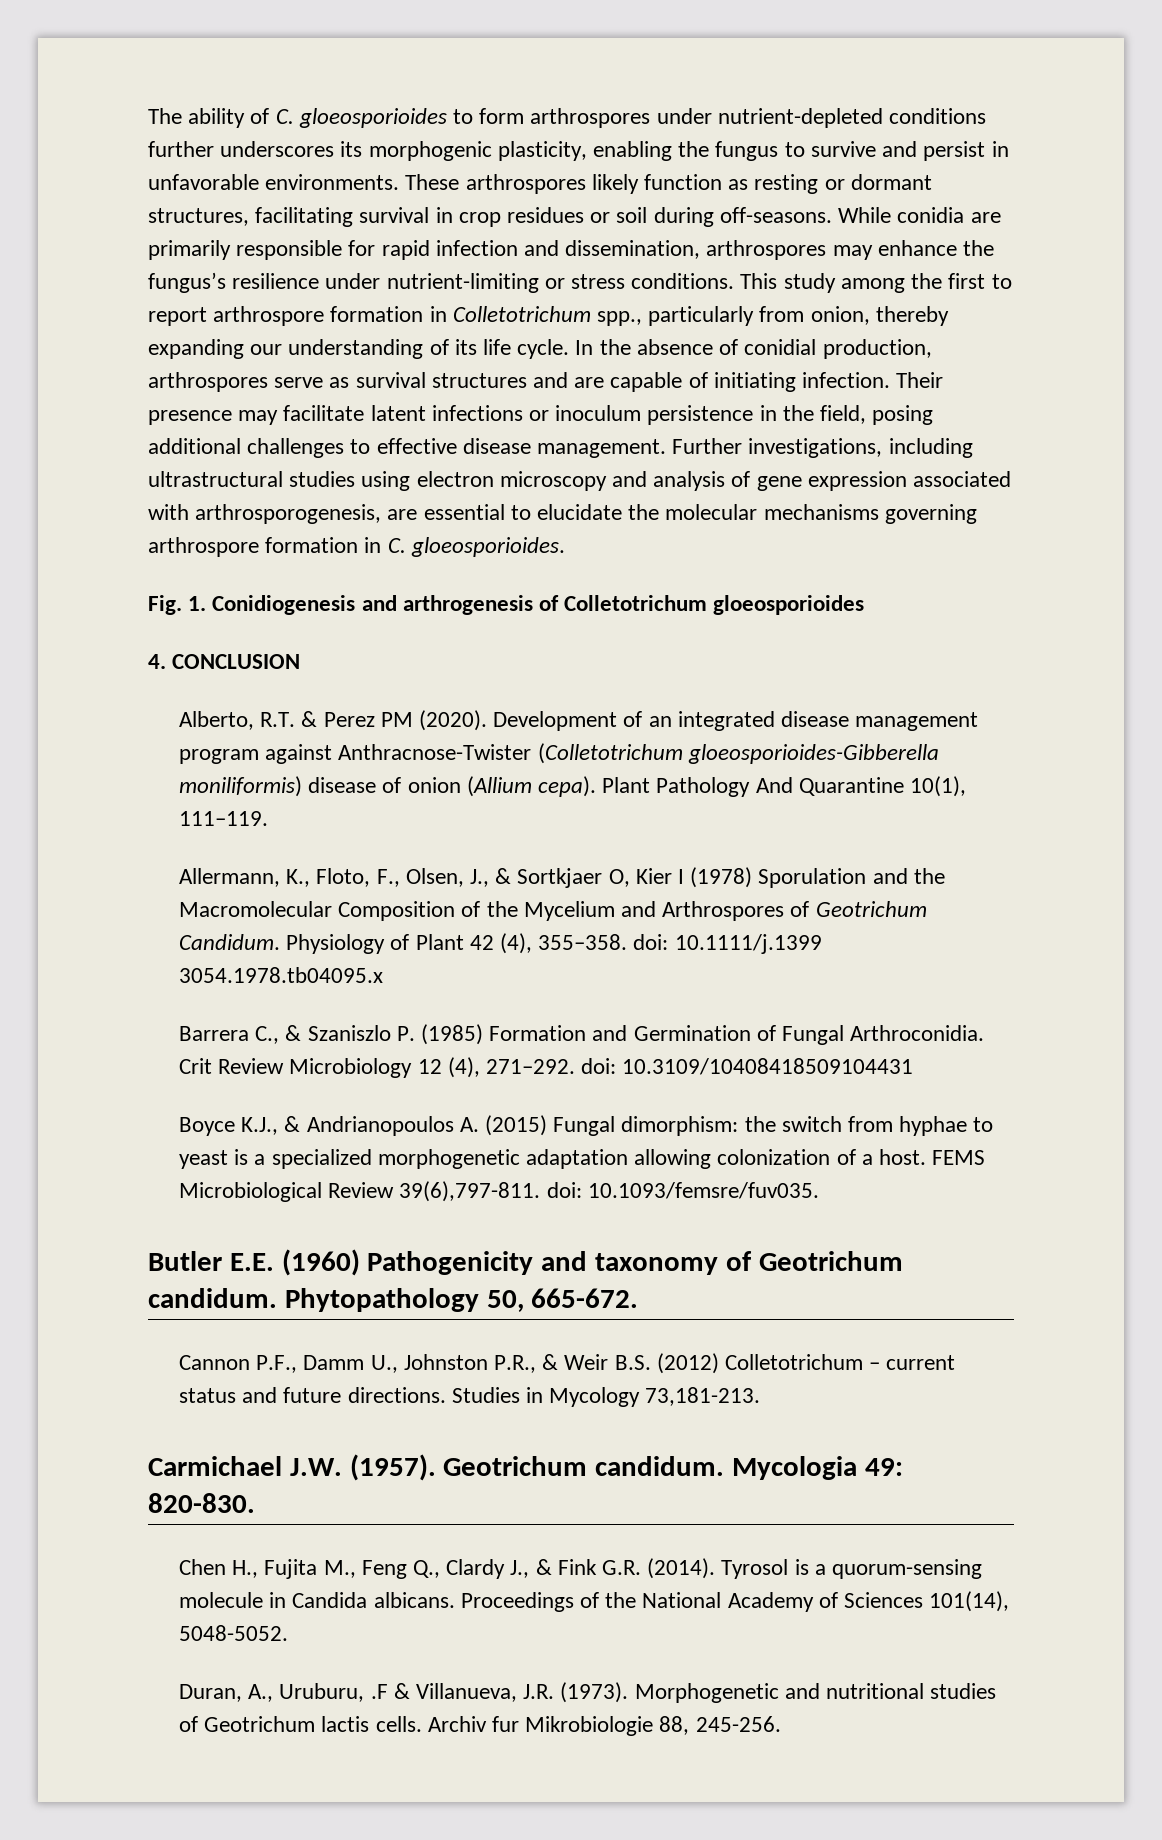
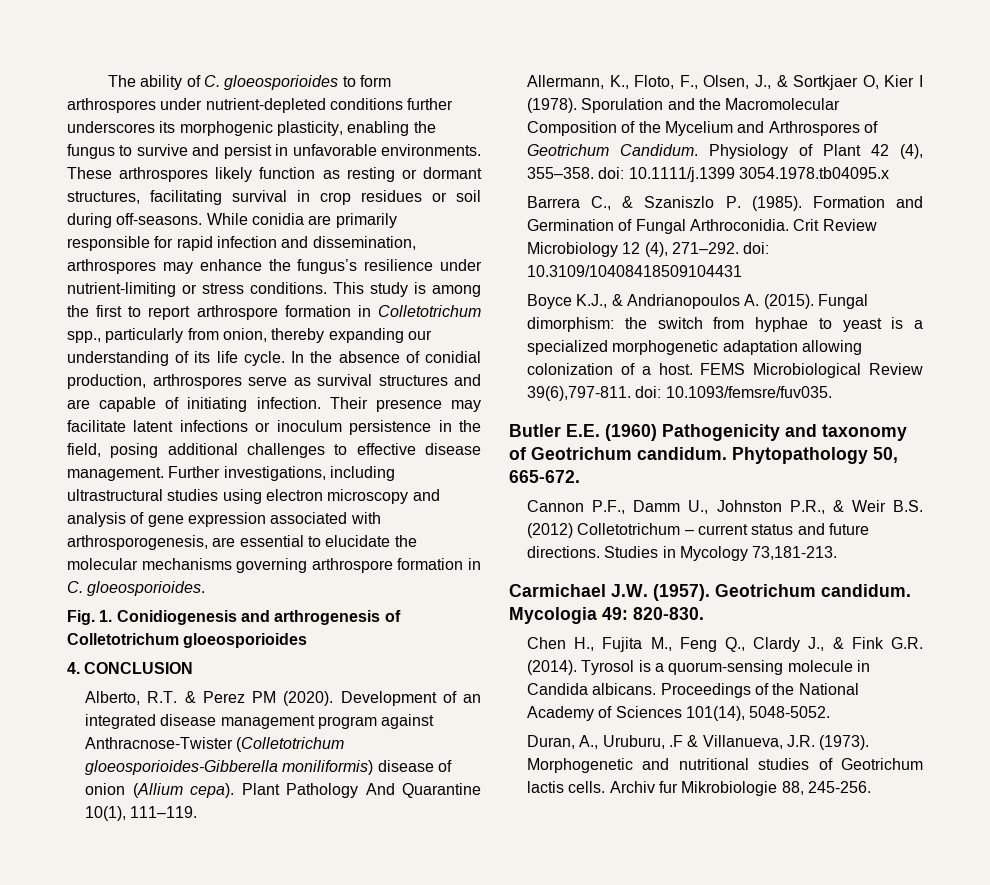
(836, 283) none -> [414,282,426,294] is
[690,867,753,888] (1978) -> [527,98,578,113] (1978).
[421,1024,484,1045] (1985) -> [751,196,802,211] (1985).
[485,1115,548,1136] (2015) -> [763,294,814,309] (2015).

